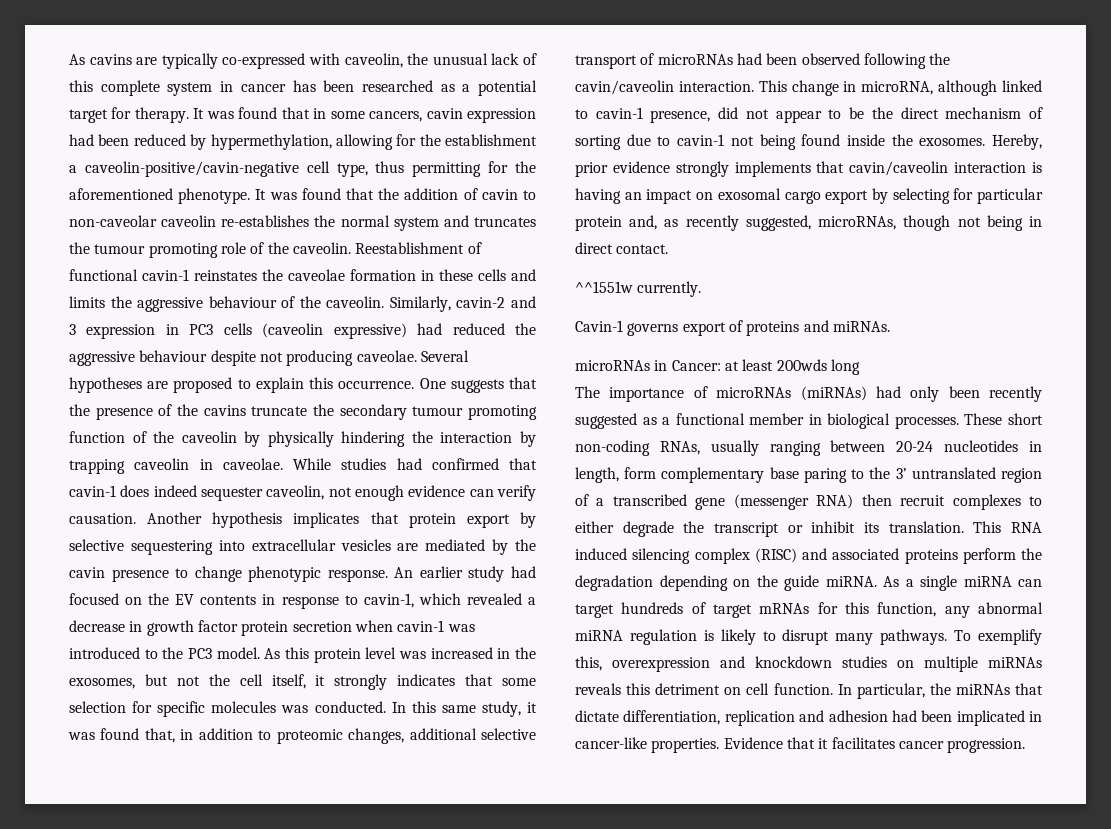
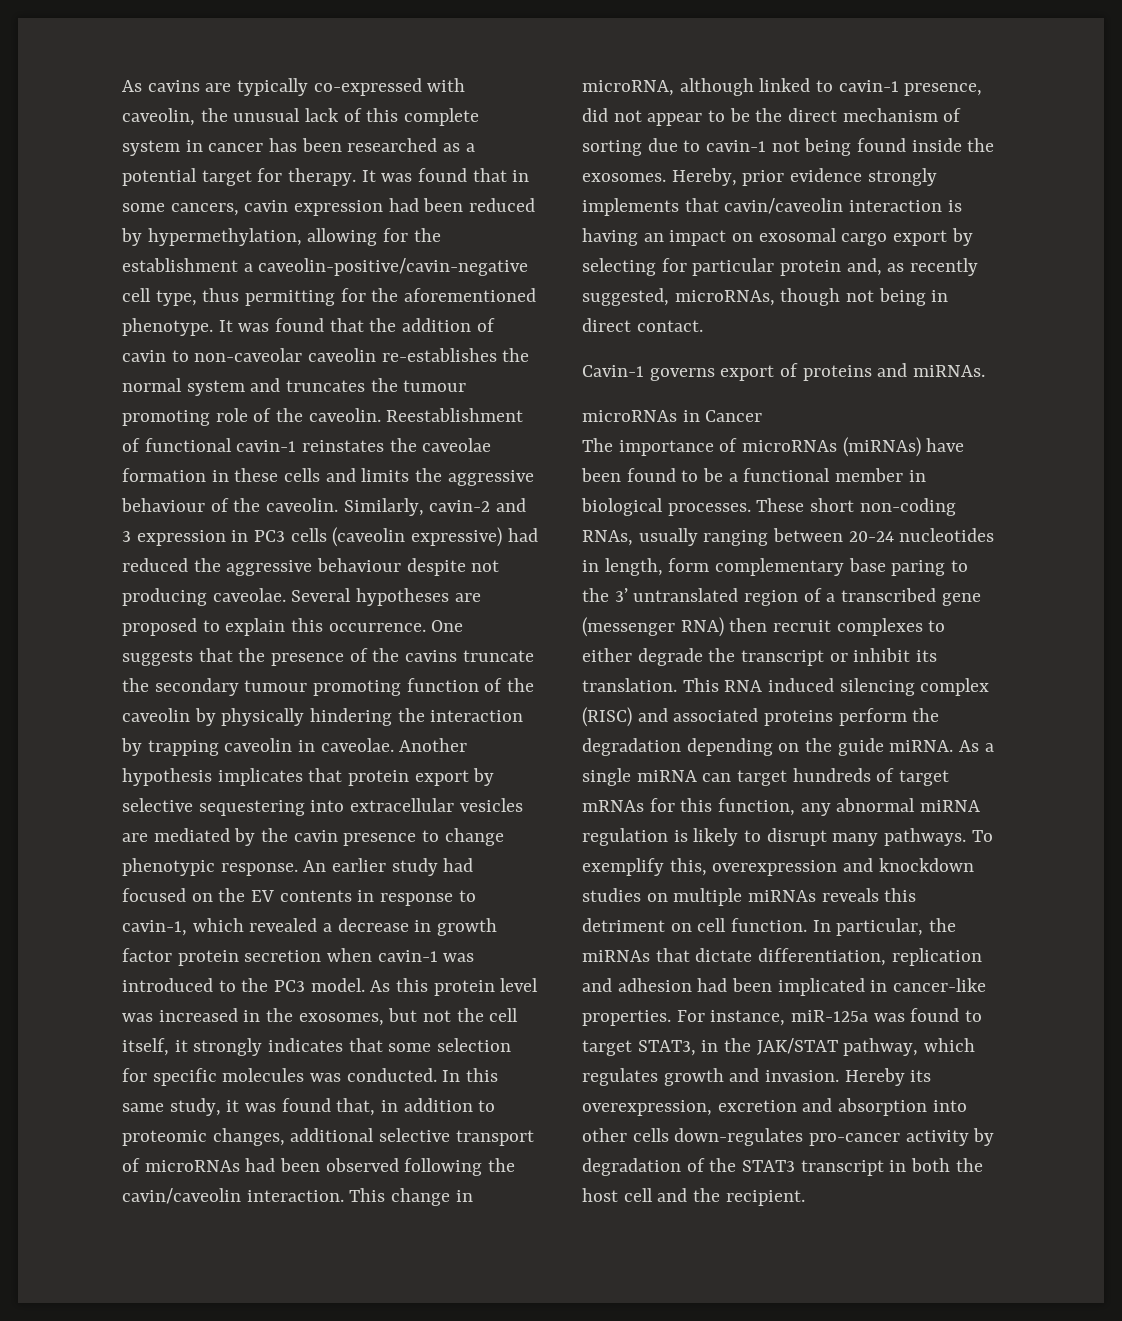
[293,458,537,470] [69,485,536,501] [69,513,136,524] While studies had confirmed that cavin-1 does indeed sequester caveolin, not enough evidence can verify causation. -> (394, 745) none
[575,281,702,297] // ^^1551w currently. -> (703, 326) none
[671,359,860,375] Cancer: at least 200wds long -> [705,410,763,422] Cancer
[875,386,1042,402] [575,413,657,429] had only been recently suggested as -> [926,438,965,452] [581,468,724,482] have been found to be
[723,737,1026,753] Evidence that it facilitates cancer progression. -> [676,1008,983,1026] [582,1038,976,1056] [582,1068,932,1086] [582,1098,967,1116] [582,1128,995,1146] [582,1158,983,1176] [582,1188,805,1206] For instance, miR-125a was found to target STAT3, in the JAK/STAT pathway, which regulates growth and invasion. Hereby its overexpression, excretion and absorption into other cells down-regulates pro-cancer activity by degradation of the STAT3 transcript in both the host cell and the recipient.

